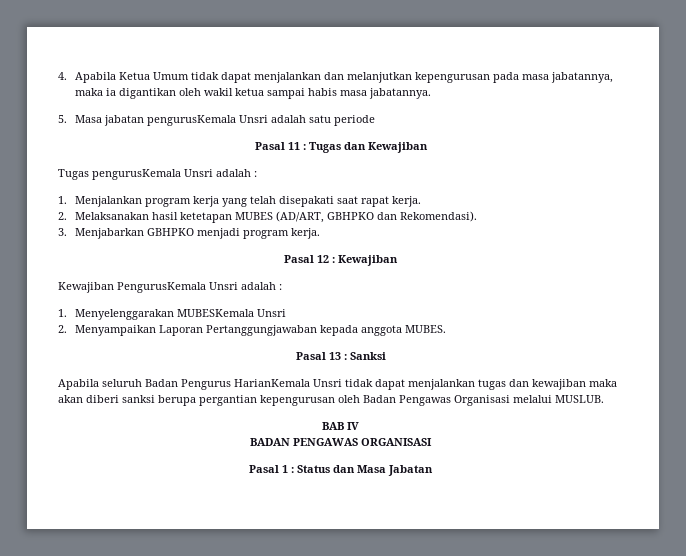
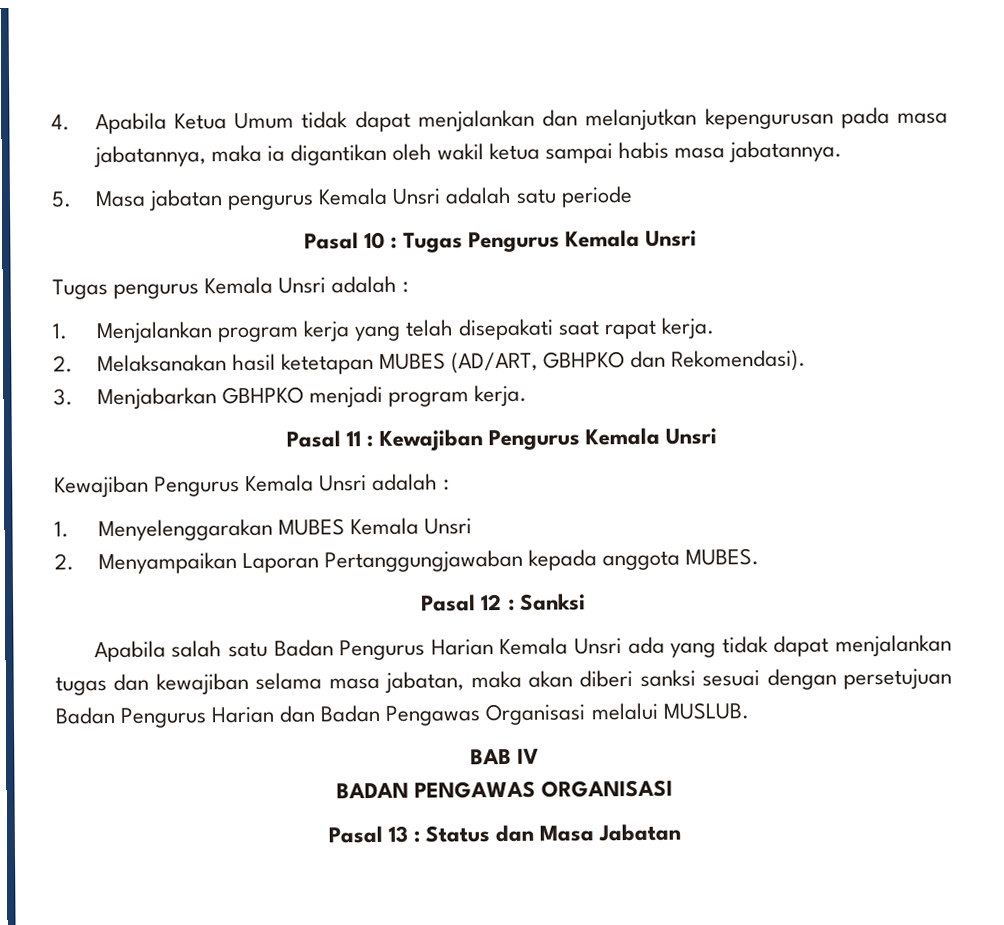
[146,115,236,126] pengurusKemala -> [226,187,388,211] pengurus Kemala
[287,142,300,150] 11 -> [364,231,386,250] 10
[343,142,428,153] [58,169,181,180] dan Kewajiban // Tugas pengurusKemala -> [467,229,697,253] [52,276,274,300] Pengurus Kemala Unsri // Tugas pengurus Kemala
[317,255,329,263] 12 -> [346,431,362,447] 11
[58,282,206,293] // Kewajiban PengurusKemala -> [487,427,717,451] [54,474,315,498] Pengurus Kemala Unsri // Kewajiban Pengurus Kemala
[176,309,254,317] MUBESKemala -> [277,517,419,536] MUBES Kemala
[328,352,341,360] 13 -> [481,594,503,611] 12
[102,379,342,390] seluruh Badan Pengurus HarianKemala Unsri -> [171,636,717,661] salah satu Badan Pengurus Harian Kemala Unsri ada yang
(586, 384) none -> [255,671,465,693] selama masa jabatan,
[158,395,360,406] berupa pergantian kepengurusan oleh -> [702,668,952,690] [55,705,316,728] sesuai dengan persetujuan Badan Pengurus Harian dan
[282,465,288,473] 1 -> [387,825,408,843] 13

